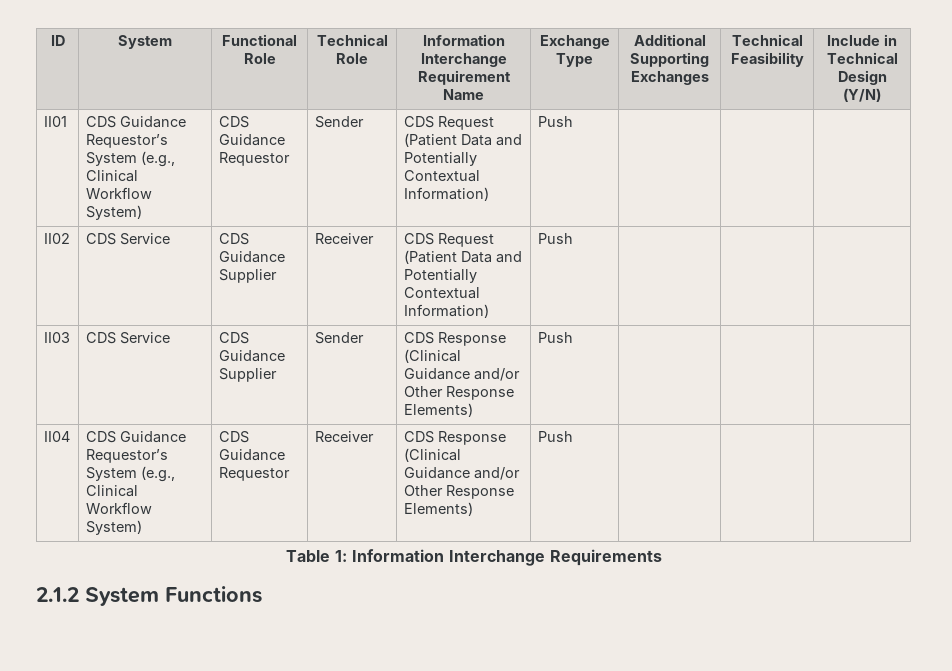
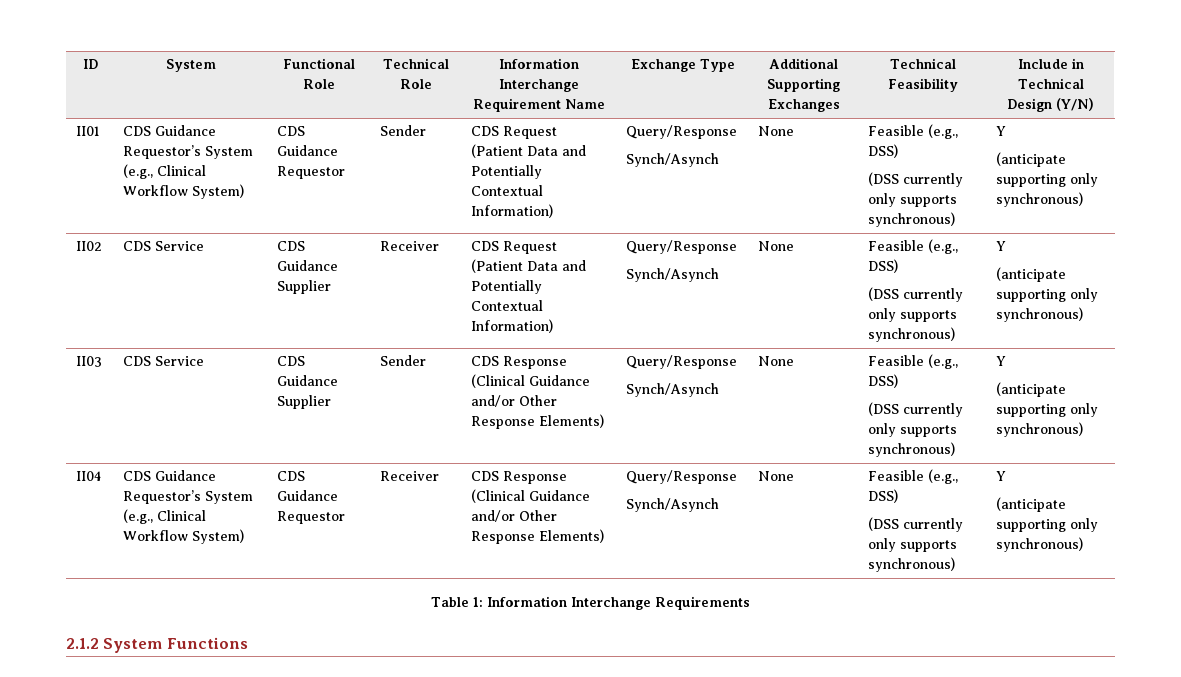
[537,116,573,127] Push | | | -> [626,125,738,139] [626,153,720,167] [758,126,795,136] [868,124,959,139] [868,144,899,158] [868,172,964,187] [868,193,958,207] [868,212,956,227] [996,126,1007,136] [996,152,1067,167] [996,173,1099,187] [996,192,1084,207] Query/Response // Synch/Asynch | None | Feasible (e.g., DSS) // (DSS currently only supports synchronous) | Y // (anticipate supporting only synchronous)
[537,233,573,244] Push | | | -> [626,240,738,254] [626,268,720,282] [758,241,795,251] [868,239,959,254] [868,259,899,273] [868,287,964,302] [868,308,958,322] [868,327,956,342] [996,241,1007,251] [996,267,1067,282] [996,288,1099,302] [996,307,1084,322] Query/Response // Synch/Asynch | None | Feasible (e.g., DSS) // (DSS currently only supports synchronous) | Y // (anticipate supporting only synchronous)
[537,332,573,343] Push | | | -> [626,355,738,369] [626,383,720,397] [758,356,795,366] [868,354,959,369] [868,374,899,388] [868,402,964,417] [868,423,958,437] [868,442,956,457] [996,356,1007,366] [996,382,1067,397] [996,403,1099,417] [996,422,1084,437] Query/Response // Synch/Asynch | None | Feasible (e.g., DSS) // (DSS currently only supports synchronous) | Y // (anticipate supporting only synchronous)
[537,431,573,442] Push | | | -> [626,470,738,484] [626,498,720,512] [758,471,795,481] [868,469,959,484] [868,489,899,503] [868,517,964,532] [868,538,958,552] [868,557,956,572] [996,471,1007,481] [996,497,1067,512] [996,518,1099,532] [996,537,1084,552] Query/Response // Synch/Asynch | None | Feasible (e.g., DSS) // (DSS currently only supports synchronous) | Y // (anticipate supporting only synchronous)

